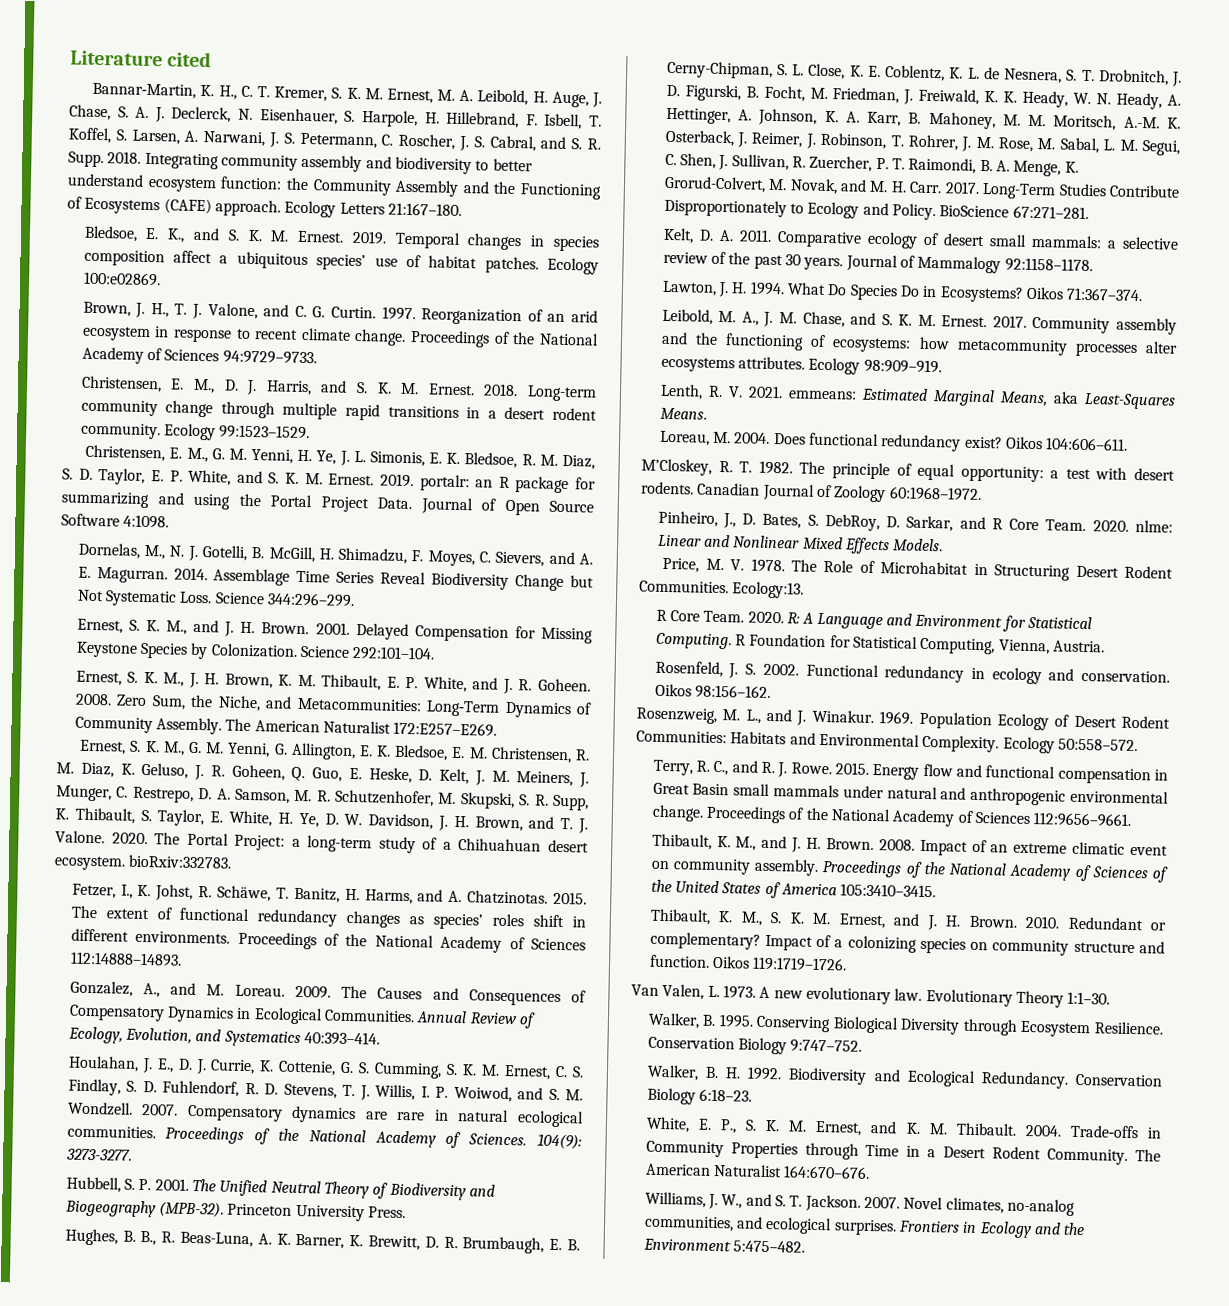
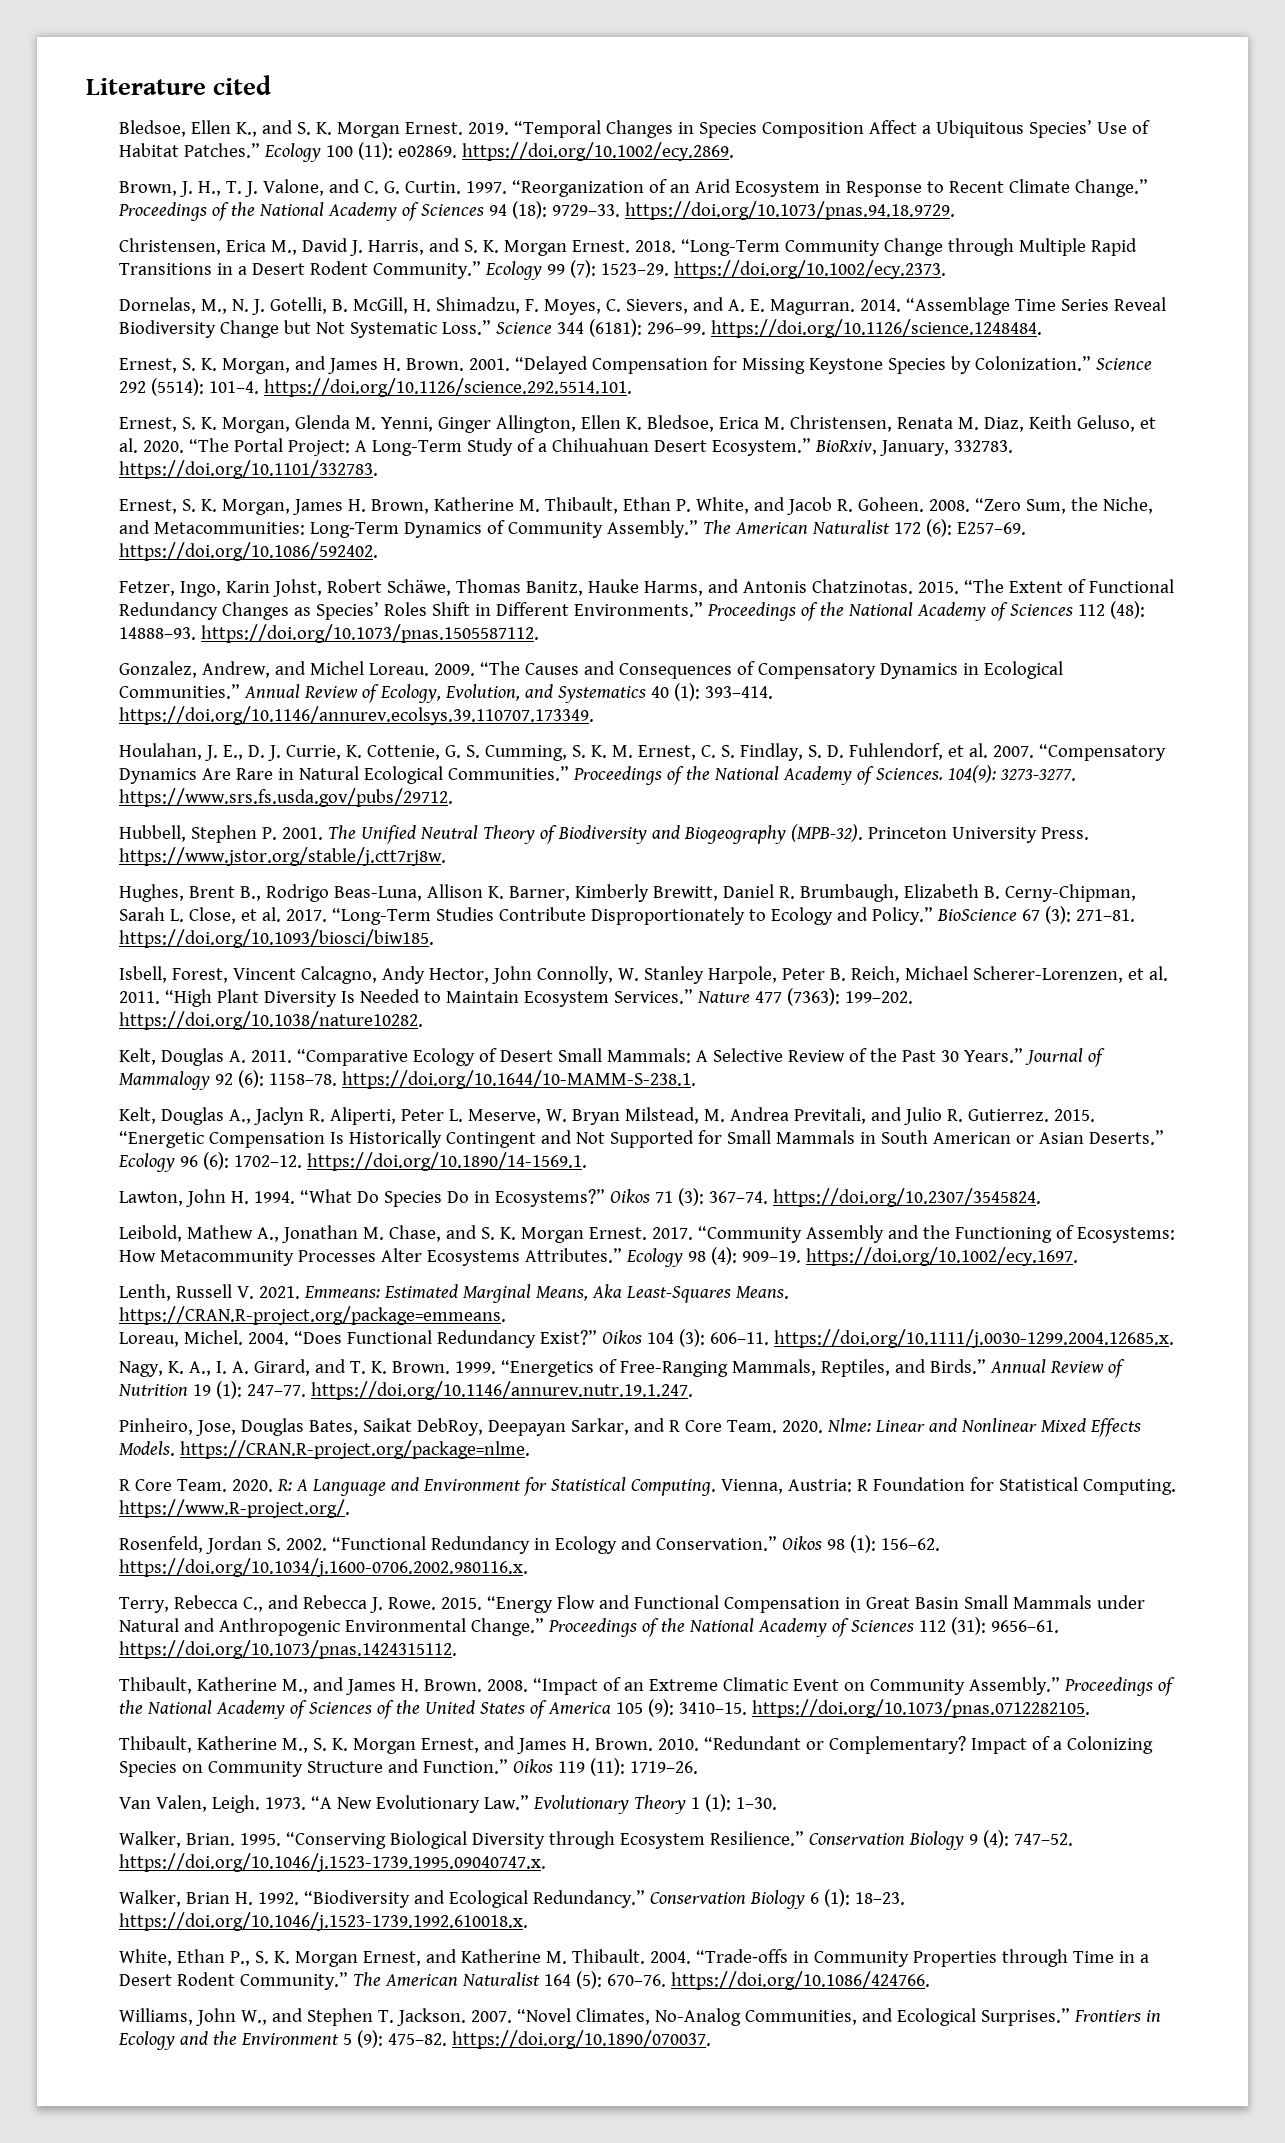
[92,82,602,108] [69,104,603,130] [68,127,601,152] [68,151,533,175] [67,173,601,200] [67,196,462,218] [83,225,160,242] // Bannar‐Martin, K. H., C. T. Kremer, S. K. M. Ernest, M. A. Leibold, H. Auge, J. Chase, S. A. J. Declerck, N. Eisenhauer, S. Harpole, H. Hillebrand, F. Isbell, T. Koffel, S. Larsen, A. Narwani, J. S. Petermann, C. Roscher, J. S. Cabral, and S. R. Supp. 2018. Integrating community assembly and biodiversity to better understand ecosystem function: the Community Assembly and the Functioning of Ecosystems (CAFE) approach. Ecology Letters 21:167–180. // Bledsoe, E. -> [119,120,232,137] // Bledsoe, Ellen
[270,230,600,252] [83,249,599,275] [82,271,161,287] M. Ernest. 2019. Temporal changes in species composition affect a ubiquitous species’ use of habitat patches. Ecology 100:e02869. -> [337,120,1151,138] [119,142,735,162] Morgan Ernest. 2019. “Temporal Changes in Species Composition Affect a Ubiquitous Species’ Use of Habitat Patches.” Ecology 100 (11): e02869. https://doi.org/10.1002/ecy.2869.
[421,308,598,326] [81,325,599,348] [81,346,317,365] [80,375,239,394] Reorganization of an arid ecosystem in response to recent climate change. Proceedings of the National Academy of Sciences 94:9729–9733. // Christensen, E. M., D. -> [512,179,1149,197] [118,201,956,221] [119,238,349,255] “Reorganization of an Arid Ecosystem in Response to Recent Climate Change.” Proceedings of the National Academy of Sciences 94 (18): 9729–33. https://doi.org/10.1073/pnas.94.18.9729. // Christensen, Erica M., David
[400,382,420,395] M. -> [504,240,568,256] Morgan
[527,385,597,402] [80,399,597,421] [80,422,311,441] [85,444,595,470] [62,468,596,494] [61,491,594,516] [61,513,170,529] Long-term community change through multiple rapid transitions in a desert rodent community. Ecology 99:1523–1529. // Christensen, E. M., G. M. Yenni, H. Ye, J. L. Simonis, E. K. Bledsoe, R. M. Diaz, S. D. Taylor, E. P. White, and S. K. M. Ernest. 2019. portalr: an R package for summarizing and using the Portal Project Data. Journal of Open Source Software 4:1098. -> [681,238,1138,256] [119,260,947,280] “Long-Term Community Change through Multiple Rapid Transitions in a Desert Rodent Community.” Ecology 99 (7): 1523–29. https://doi.org/10.1002/ecy.2373.
[213,568,291,586] Assemblage -> [906,297,1011,315] “Assemblage
[179,591,355,607] [76,618,235,637] Loss. Science 344:296–299. // Ernest, S. K. M., and J. -> [442,319,1043,338] [119,356,379,374] Loss.” Science 344 (6181): 296–99. https://doi.org/10.1126/science.1248484. // Ernest, S. K. Morgan, and James
[355,623,409,641] Delayed -> [515,356,589,374] “Delayed
[210,643,436,661] [75,670,293,689] Colonization. Science 292:101–104. // Ernest, S. K. M., J. H. Brown, K. -> [975,356,1153,371] [119,378,633,397] [119,415,1157,433] [119,438,1014,456] [119,460,379,479] [119,497,515,515] Colonization.” Science 292 (5514): 101–4. https://doi.org/10.1126/science.292.5514.101. // Ernest, S. K. Morgan, Glenda M. Yenni, Ginger Allington, Ellen K. Bledsoe, Erica M. Christensen, Renata M. Diaz, Keith Geluso, et al. 2020. “The Portal Project: A Long-Term Study of a Chihuahuan Desert Ecosystem.” BioRxiv, January, 332783. https://doi.org/10.1101/332783. // Ernest, S. K. Morgan, James H. Brown, Katherine
[386,676,513,695] E. P. White, and J. -> [623,497,833,515] Ethan P. White, and Jacob
[116,694,148,707] Zero -> [975,498,1022,511] “Zero
[156,717,498,737] [79,739,590,764] [56,762,589,788] [56,785,589,811] [55,807,588,834] [55,830,590,854] [54,854,233,871] [71,883,360,903] Assembly. The American Naturalist 172:E257–E269. // Ernest, S. K. M., G. M. Yenni, G. Allington, E. K. Bledsoe, E. M. Christensen, R. M. Diaz, K. Geluso, J. R. Goheen, Q. Guo, E. Heske, D. Kelt, J. M. Meiners, J. Munger, C. Restrepo, D. A. Samson, M. R. Schutzenhofer, M. Skupski, S. R. Supp, K. Thibault, S. Taylor, E. White, H. Ye, D. W. Davidson, J. H. Brown, and T. J. Valone. 2020. The Portal Project: a long-term study of a Chihuahuan desert ecosystem. bioRxiv:332783. // Fetzer, I., K. Johst, R. Schäwe, T. Banitz, H. -> [607,519,1027,538] [119,542,379,561] [119,579,640,597] Assembly.” The American Naturalist 172 (6): E257–69. https://doi.org/10.1086/592402. // Fetzer, Ingo, Karin Johst, Robert Schäwe, Thomas Banitz, Hauke
[448,890,463,903] A. -> [743,581,808,593] Antonis
[70,905,586,930] [70,928,586,953] [69,951,182,967] [69,980,225,998] The extent of functional redundancy changes as species’ roles shift in different environments. Proceedings of the National Academy of Sciences 112:14888–14893. // Gonzalez, A., and M. -> [964,579,1175,593] [119,601,1146,621] [119,624,540,643] [119,661,365,678] “The Extent of Functional Redundancy Changes as Species’ Roles Shift in Different Environments.” Proceedings of the National Academy of Sciences 112 (48): 14888–93. https://doi.org/10.1073/pnas.1505587112. // Gonzalez, Andrew, and Michel
[341,985,368,999] The -> [480,661,521,675] “The
[323,1009,415,1023] Communities. -> [119,684,241,699] Communities.”
[303,1031,380,1046] 40:393–414. -> [651,683,774,701] [119,706,595,725] 40 (1): 393–414. https://doi.org/10.1146/annurev.ecolsys.39.110707.173349.
[244,1082,583,1103] [67,1101,584,1128] [66,1125,156,1139] R. D. Stevens, T. J. Willis, I. P. Woiwod, and S. M. Wondzell. 2007. Compensatory dynamics are rare in natural ecological communities. -> [948,743,1167,761] [119,766,570,784] et al. 2007. “Compensatory Dynamics Are Rare in Natural Ecological Communities.”
(132, 1154) none -> [119,788,454,807] https://www.srs.fs.usda.gov/pubs/29712.
[124,1178,136,1190] S. -> [191,825,258,843] Stephen
(406, 1212) none -> [119,847,447,866] https://www.jstor.org/stable/j.ctt7rj8w.
[122,1230,439,1251] B. B., R. Beas-Luna, A. K. Barner, K. Brewitt, D. -> [189,884,775,902] Brent B., Rodrigo Beas-Luna, Allison K. Barner, Kimberly Brewitt, Daniel
[549,1238,563,1251] E. -> [904,884,980,898] Elizabeth
[776,63,788,76] S. -> [119,907,166,921] Sarah
[849,65,1182,87] [665,84,1181,110] [665,107,1181,131] [664,129,1180,156] [664,153,1079,177] [663,175,1057,200] K. E. Coblentz, K. L. de Nesnera, S. T. Drobnitch, J. D. Figurski, B. Focht, M. Friedman, J. Freiwald, K. K. Heady, W. N. Heady, A. Hettinger, A. Johnson, K. A. Karr, B. Mahoney, M. M. Moritsch, A.-M. K. Osterback, J. Reimer, J. Robinson, T. Rohrer, J. M. Rose, M. Sabal, L. M. Segui, C. Shen, J. Sullivan, R. Zuercher, P. T. Raimondi, B. A. Menge, K. Grorud-Colvert, M. Novak, and M. H. Carr. 2017. Long-Term -> [241,907,432,925] et al. 2017. “Long-Term
[891,203,1089,221] [662,227,714,244] Policy. BioScience 67:271–281. // Kelt, D. -> [872,906,1136,925] [119,929,435,948] [119,966,1169,984] [119,988,914,1007] [119,1011,424,1030] [119,1048,225,1066] Policy.” BioScience 67 (3): 271–81. https://doi.org/10.1093/biosci/biw185. // Isbell, Forest, Vincent Calcagno, Andy Hector, John Connolly, W. Stanley Harpole, Peter B. Reich, Michael Scherer-Lorenzen, et al. 2011. “High Plant Diversity Is Needed to Maintain Ecosystem Services.” Nature 477 (7363): 199–202. https://doi.org/10.1038/nature10282. // Kelt, Douglas
[776,231,1179,250] [662,251,1093,274] Comparative ecology of desert small mammals: a selective review of the past 30 years. Journal of Mammalogy 92:1158–1178. -> [297,1048,1106,1067] [119,1070,697,1090] [119,1107,1096,1125] [119,1130,1165,1148] [118,1152,588,1172] “Comparative Ecology of Desert Small Mammals: A Selective Review of the Past 30 Years.” Journal of Mammalogy 92 (6): 1158–78. https://doi.org/10.1644/10-MAMM-S-238.1. // Kelt, Douglas A., Jaclyn R. Aliperti, Peter L. Meserve, W. Bryan Milstead, M. Andrea Previtali, and Julio R. Gutierrez. 2015. “Energetic Compensation Is Historically Contingent and Not Supported for Small Mammals in South American or Asian Deserts.” Ecology 96 (6): 1702–12. https://doi.org/10.1890/14-1569.1.
[718,281,730,298] J. -> [186,1189,227,1207] John
[786,282,826,295] What -> [300,1189,353,1203] “What
[939,286,1144,303] [661,308,774,327] Ecosystems? Oikos 71:367–374. // Leibold, M. A., J. -> [495,1188,1042,1207] [119,1225,359,1243] Ecosystems?” Oikos 71 (3): 367–74. https://doi.org/10.2307/3545824. // Leibold, Mathew A., Jonathan
[917,314,936,327] M. -> [521,1227,585,1243] Morgan
[1032,316,1177,335] [660,331,1178,357] [660,356,942,375] Community assembly and the functioning of ecosystems: how metacommunity processes alter ecosystems attributes. Ecology 98:909–919. -> [698,1225,1176,1243] [119,1247,1079,1267] “Community Assembly and the Functioning of Ecosystems: How Metacommunity Processes Alter Ecosystems Attributes.” Ecology 98 (4): 909–19. https://doi.org/10.1002/ecy.1697.
[707,385,723,398] R. -> [176,1284,233,1298] Russell
[787,390,857,400] emmeans: -> [304,1286,381,1298] Emmeans:
[1052,391,1079,404] aka -> [592,1284,623,1298] Aka
(707, 413) none -> [119,1306,507,1325] https://CRAN.R-project.org/package=emmeans.
[713,431,1129,452] [641,458,1175,483] [641,481,982,503] [657,510,901,532] M. 2004. Does functional redundancy exist? Oikos 104:606–611. // M’Closkey, R. T. 1982. The principle of equal opportunity: a test with desert rodents. Canadian Journal of Zoology 60:1968–1972. // Pinheiro, J., D. Bates, S. DebRoy, D. -> [184,1329,1175,1348] [119,1359,1126,1378] [118,1381,694,1400] [119,1418,567,1436] Michel. 2004. “Does Functional Redundancy Exist?” Oikos 104 (3): 606–11. https://doi.org/10.1111/j.0030-1299.2004.12685.x. // Nagy, K. A., I. A. Girard, and T. K. Brown. 1999. “Energetics of Free-Ranging Mammals, Reptiles, and Birds.” Annual Review of Nutrition 19 (1): 247–77. https://doi.org/10.1146/annurev.nutr.19.1.247. // Pinheiro, Jose, Douglas Bates, Saikat DebRoy, Deepayan
[1135,519,1173,533] nlme: -> [827,1418,872,1432] Nlme:
[662,557,1173,581] [639,580,805,599] // Price, M. V. 1978. The Role of Microhabitat in Structuring Desert Rodent Communities. Ecology:13. -> [180,1440,531,1459] https://CRAN.R-project.org/package=nlme.
(732, 641) none -> [721,1479,853,1494] Vienna, Austria:
[920,637,1105,655] Computing, Vienna, Austria. -> [1083,1479,1177,1495] [119,1499,351,1518] Computing. https://www.R-project.org/.
[728,663,739,679] J. -> [206,1536,263,1554] Jordan
[805,663,1170,685] [654,683,772,700] [636,707,1170,731] [636,730,1138,754] Functional redundancy in ecology and conservation. Oikos 98:156–162. // Rosenzweig, M. L., and J. Winakur. 1969. Population Ecology of Desert Rodent Communities: Habitats and Environmental Complexity. Ecology 50:558–572. -> [332,1535,941,1554] [119,1558,529,1577] “Functional Redundancy in Ecology and Conservation.” Oikos 98 (1): 156–62. https://doi.org/10.1034/j.1600-0706.2002.980116.x.
[696,760,711,772] R. -> [174,1595,239,1609] Rebecca
[761,761,776,774] R. -> [303,1595,368,1609] Rebecca
[872,763,1168,785] [652,782,1169,806] [651,804,1133,827] [651,833,802,853] Energy flow and functional compensation in Great Basin small mammals under natural and anthropogenic environmental change. Proceedings of the National Academy of Sciences 112:9656–9661. // Thibault, K. M., and J. -> [487,1595,1146,1613] [119,1617,1060,1637] [119,1640,458,1659] [119,1677,397,1695] “Energy Flow and Functional Compensation in Great Basin Small Mammals under Natural and Anthropogenic Environmental Change.” Proceedings of the National Academy of Sciences 112 (31): 9656–61. https://doi.org/10.1073/pnas.1424315112. // Thibault, Katherine M., and James
[919,839,1168,856] [650,858,820,876] Impact of an extreme climatic event on community assembly. -> [533,1677,1061,1695] “Impact of an Extreme Climatic Event on Community Assembly.”
[840,883,937,898] [649,908,734,925] 105:3410–3415. // Thibault, K. -> [616,1699,1091,1718] [119,1736,278,1753] 105 (9): 3410–15. https://doi.org/10.1073/pnas.0712282105. // Thibault, Katherine
[812,912,938,931] M. Ernest, and J. -> [353,1736,568,1754] Morgan Ernest, and James
[1067,916,1166,931] [649,931,1165,956] [648,954,848,972] [631,983,1111,1008] [647,1012,832,1033] Redundant or complementary? Impact of a colonizing species on community structure and function. Oikos 119:1719–1726. // Van Valen, L. 1973. A new evolutionary law. Evolutionary Theory 1:1–30. // Walker, B. 1995. Conserving -> [704,1736,1154,1754] [119,1758,699,1777] [119,1794,778,1814] [119,1831,387,1849] “Redundant or Complementary? Impact of a Colonizing Species on Community Structure and Function.” Oikos 119 (11): 1719–26. // Van Valen, Leigh. 1973. “A New Evolutionary Law.” Evolutionary Theory 1 (1): 1–30. // Walker, Brian. 1995. “Conserving
[1094,1021,1164,1035] [647,1036,863,1055] [646,1064,719,1081] Resilience. Conservation Biology 9:747–752. // Walker, B. -> [710,1830,1074,1850] [119,1853,547,1872] [119,1890,231,1907] Resilience.” Conservation Biology 9 (4): 747–52. https://doi.org/10.1046/j.1523-1739.1995.09040747.x. // Walker, Brian
[788,1067,1162,1089] [646,1087,753,1105] [645,1116,712,1133] Biodiversity and Ecological Redundancy. Conservation Biology 6:18–23. // White, E. -> [304,1889,906,1909] [119,1912,529,1931] [119,1949,226,1966] “Biodiversity and Ecological Redundancy.” Conservation Biology 6 (1): 18–23. https://doi.org/10.1046/j.1523-1739.1992.610018.x. // White, Ethan
[788,1120,921,1136] M. Ernest, and K. -> [295,1949,542,1967] Morgan Ernest, and Katherine
[1069,1124,1139,1139] Trade‐offs -> [696,1949,789,1963] “Trade‐offs
[1047,1148,1161,1165] [644,1163,871,1180] Community. The American Naturalist 164:670–676. -> [240,1971,931,1990] Community.” The American Naturalist 164 (5): 670–76. https://doi.org/10.1086/424766.
[708,1193,719,1210] J. -> [196,2008,237,2026] John
[774,1195,786,1207] S. -> [307,2008,374,2026] Stephen
[903,1196,1075,1216] [643,1215,897,1236] Novel climates, no-analog communities, and ecological surprises. -> [517,2008,1071,2026] “Novel Climates, No-Analog Communities, and Ecological Surprises.”
[733,1240,806,1253] 5:475–482. -> [343,2030,712,2049] 5 (9): 475–82. https://doi.org/10.1890/070037.

